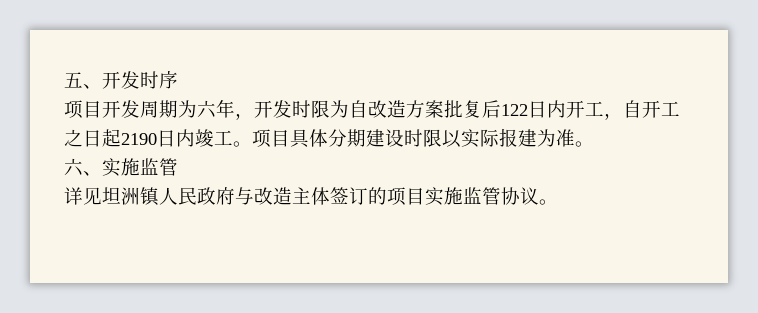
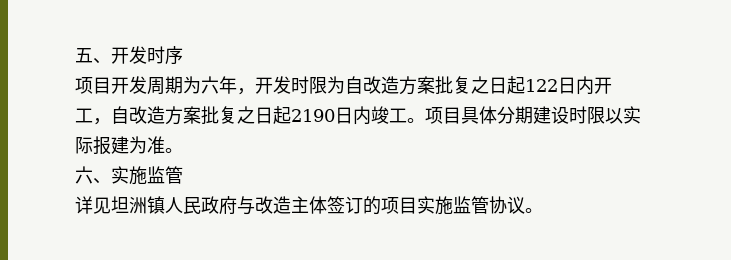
[482,100,501,118] 后 -> [471,76,525,94] 之日起
[642,100,680,118] 开工 -> [129,106,237,125] 改造方案批复

